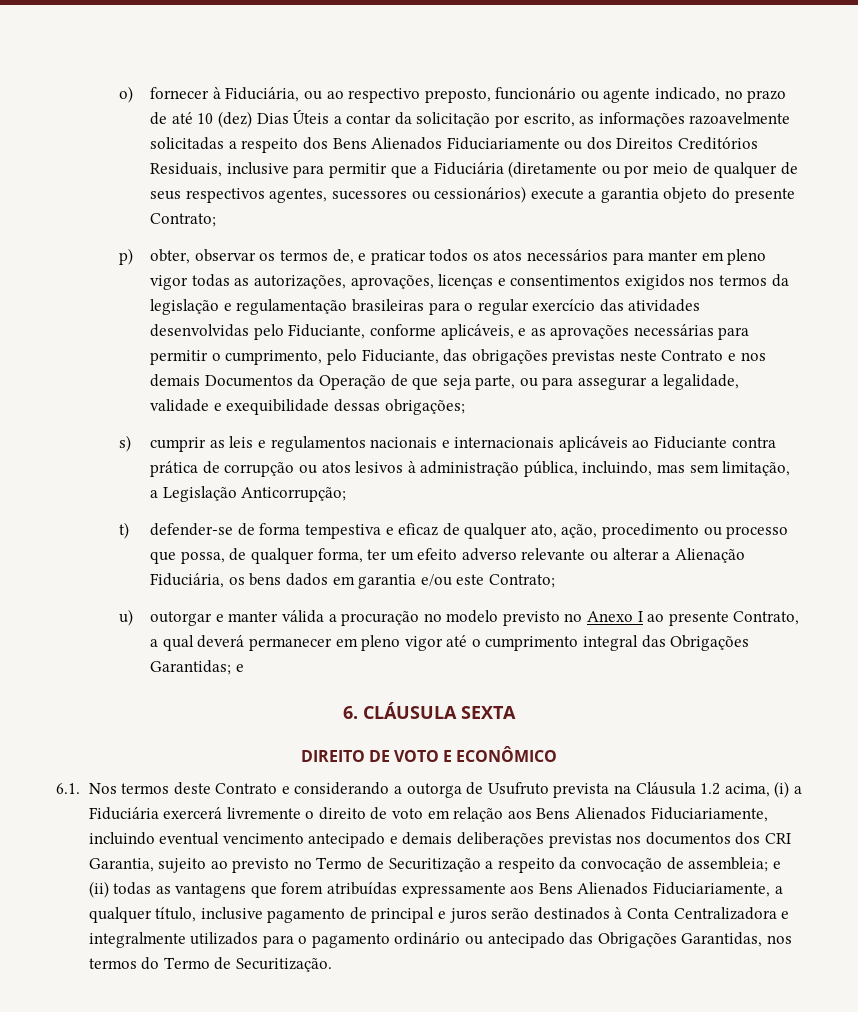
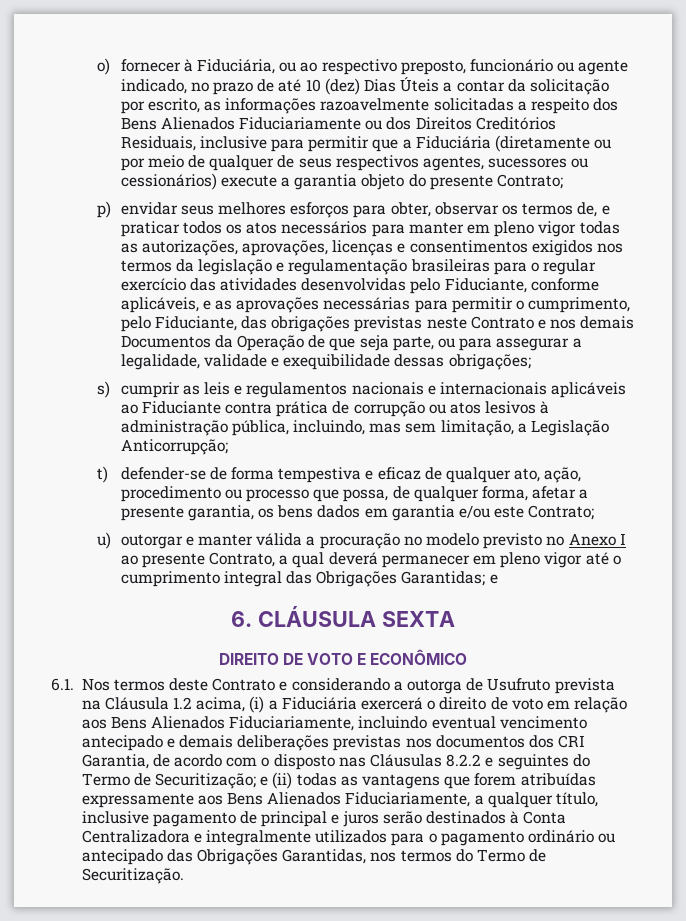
(133, 256) none -> [120,202,387,218] envidar seus melhores esforços para
[367,548,745,563] [150,573,225,588] ter um efeito adverso relevante ou alterar a Alienação Fiduciária, -> [532,486,589,499] [120,505,254,521] afetar a presente garantia,
[226,807,301,819] livremente -> (424, 703) none
[158,857,769,873] sujeito ao previsto no Termo de Securitização a respeito da convocação de assembleia; -> [152,754,590,770] [81,773,257,789] de acordo com o disposto nas Cláusulas 8.2.2 e seguintes do Termo de Securitização;

